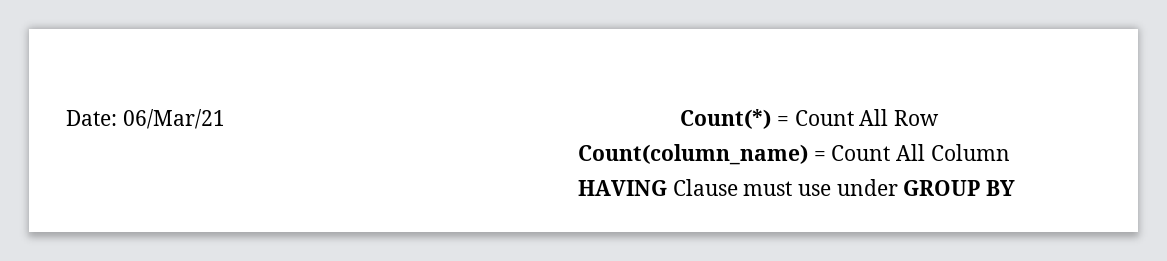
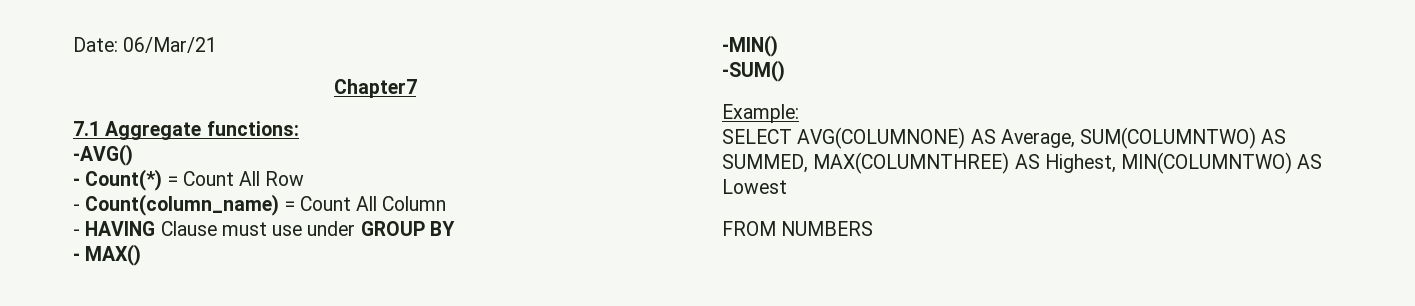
(225, 119) none -> [333,79,417,98] [73,121,299,140] [73,144,133,166] [73,178,80,186] Chapter7 // 7.1 Aggregate functions: // -AVG() // -
(939, 118) none -> [73,204,80,211] -
(1010, 152) none -> [73,229,80,236] -
(1016, 188) none -> [73,244,142,266] [722,35,778,57] [722,60,785,82] [722,104,799,123] [722,127,1287,149] [722,152,1323,174] [722,179,787,194] [722,221,874,236] // - MAX() // -MIN() // -SUM() // Example: // SELECT AVG(COLUMNONE) AS Average, SUM(COLUMNTWO) AS SUMMED, MAX(COLUMNTHREE) AS Highest, MIN(COLUMNTWO) AS Lowest // FROM NUMBERS

